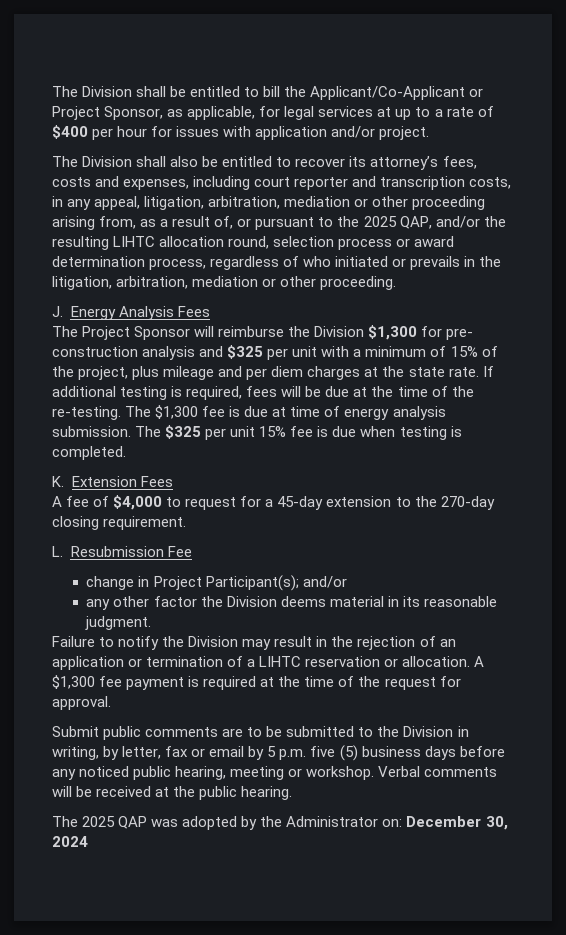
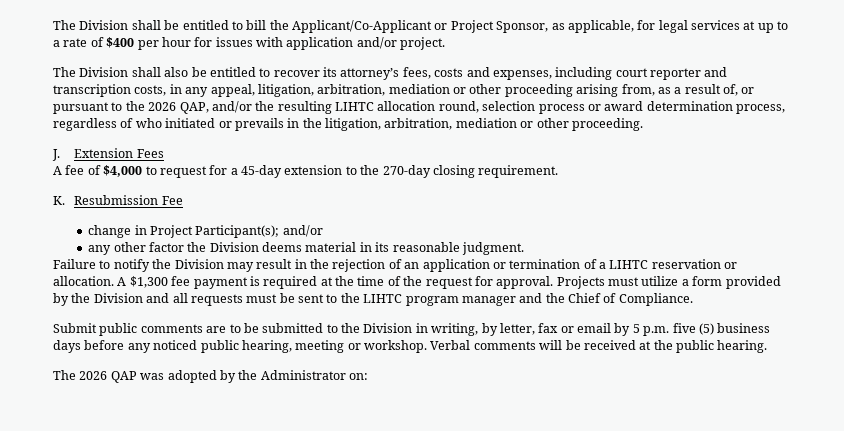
[363,216,397,227] 2025 -> [148,102,177,111] 2026
[70,306,210,320] [52,325,474,340] [52,345,498,360] [52,366,494,380] [52,386,474,400] [52,405,446,420] [52,425,462,440] [52,446,126,460] [52,476,64,487] Energy Analysis Fees // The Project Sponsor will reimburse the Division $1,300 for pre- construction analysis and $325 per unit with a minimum of 15% of the project, plus mileage and per diem charges at the state rate. If additional testing is required, fees will be due at the time of the re-testing. The $1,300 fee is due at time of energy analysis submission. The $325 per unit 15% fee is due when testing is completed. // K. -> (60, 155) none
[52,546,63,557] L. -> [53,196,65,205] K.
(111, 703) none -> [556,276,781,289] [53,293,693,306] Projects must utilize a form provided by the Division and all requests must be sent to the LIHTC program manager and the Chief of Compliance.
[82,816,116,827] 2025 -> [79,371,108,380] 2026
[406,816,508,830] [52,836,88,847] December 30, 2024 -> (368, 376) none

